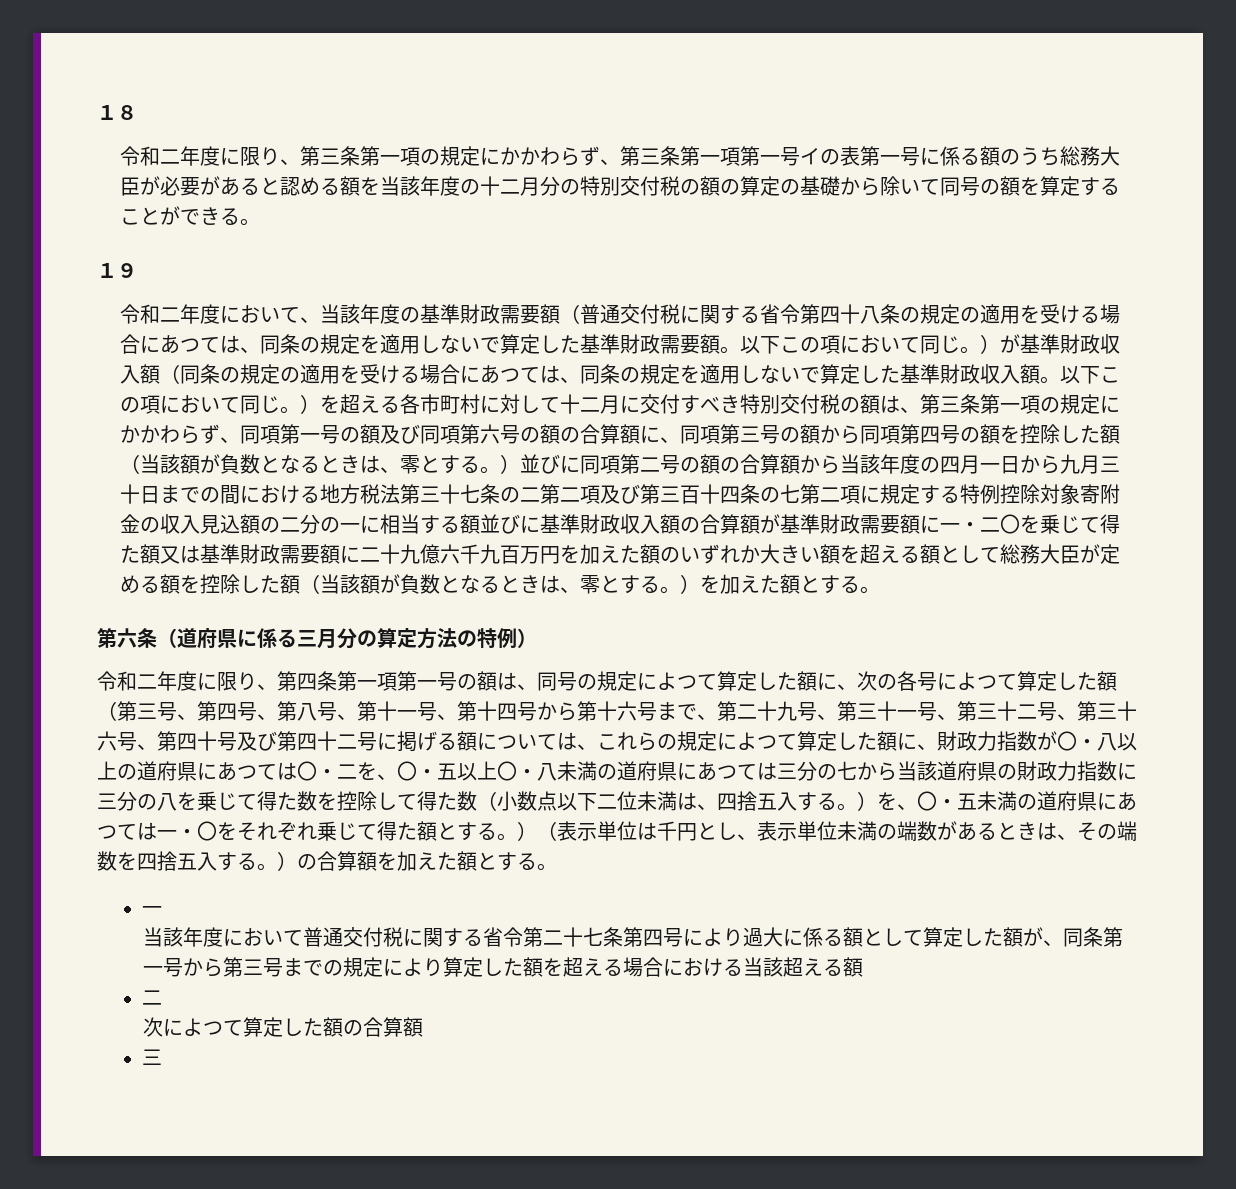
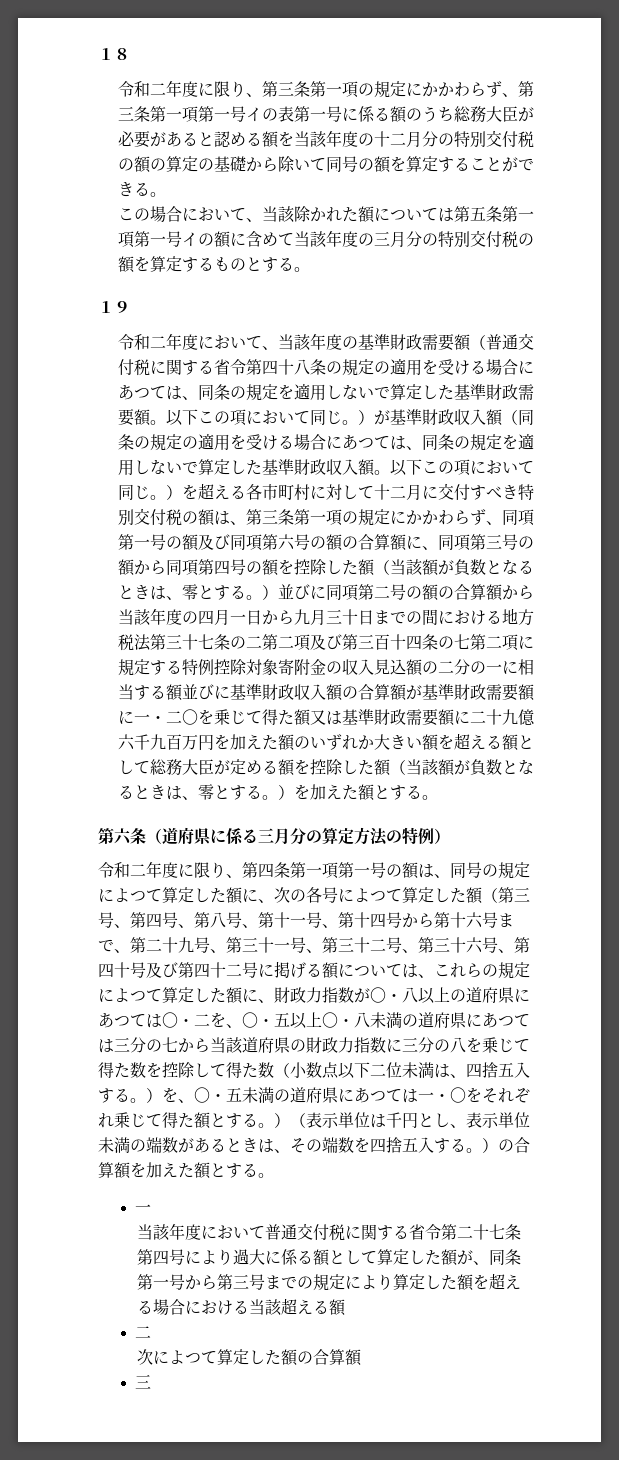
(261, 222) none -> [117,206,534,223] [117,230,534,248] [117,256,310,273] // この場合において、当該除かれた額については第五条第一項第一号イの額に含めて当該年度の三月分の特別交付税の額を算定するものとする。

